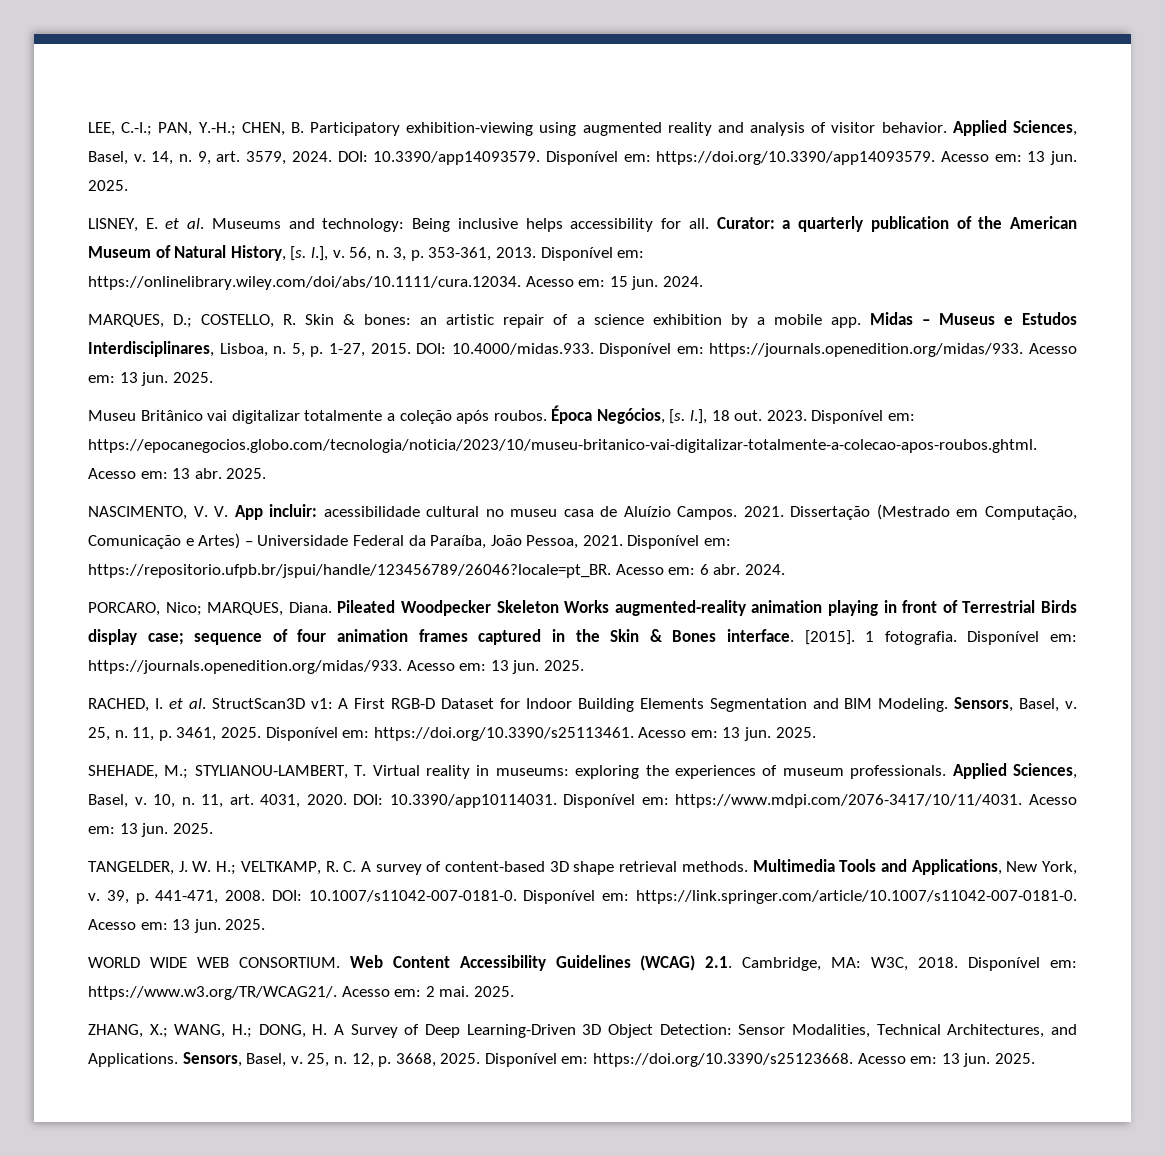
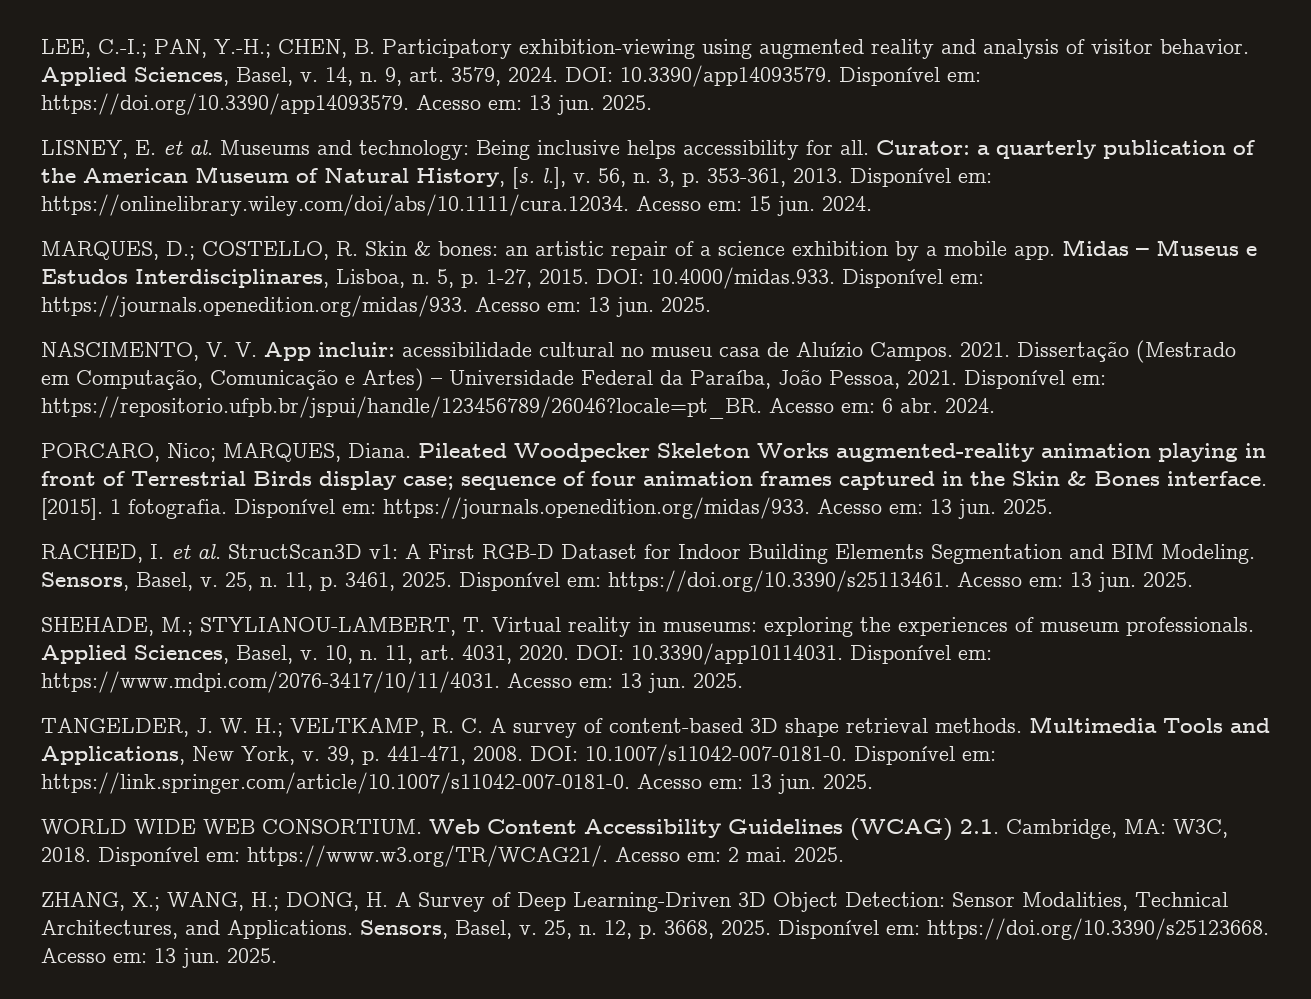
[88,405,916,424] [88,439,1037,453] [88,468,267,479] // Museu Britânico vai digitalizar totalmente a coleção após roubos. Época Negócios, [s. l.], 18 out. 2023. Disponível em: https://epocanegocios.globo.com/tecnologia/noticia/2023/10/museu-britanico-vai-digitalizar-totalmente-a-colecao-apos-roubos.ghtml. Acesso em: 13 abr. 2025. -> (711, 304) none

